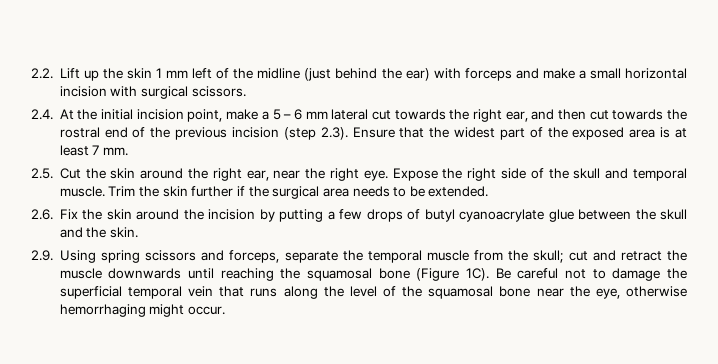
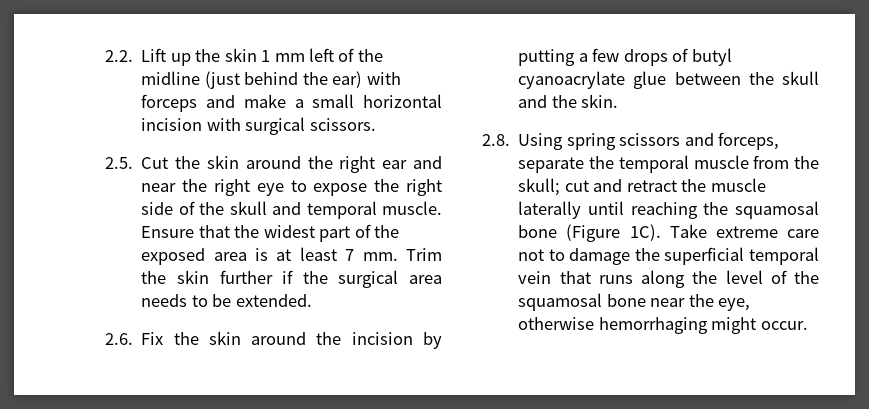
[31,109,688,122] [59,127,348,140] 2.4. At the initial incision point, make a 5 – 6 mm lateral cut towards the right ear, and then cut towards the rostral end of the previous incision (step 2.3). -> [105,155,442,173] [141,179,442,196] [141,201,442,219] 2.5. Cut the skin around the right ear and near the right eye to expose the right side of the skull and temporal muscle.
[31,168,687,181] [59,186,105,197] // 2.5. Cut the skin around the right ear, near the right eye. Expose the right side of the skull and temporal muscle. -> (398, 256) none
[31,250,53,261] 2.9. -> [482,134,510,146] 2.8.
[108,268,182,279] downwards -> [518,201,582,219] laterally
[495,268,559,279] Be careful -> [669,224,819,238] Take extreme care

